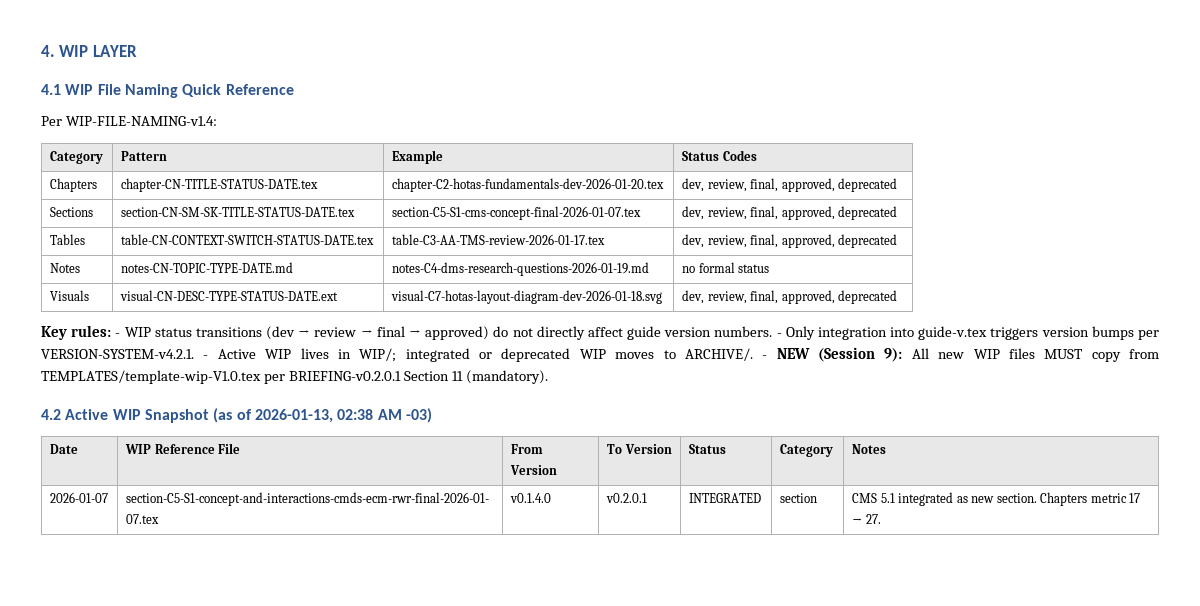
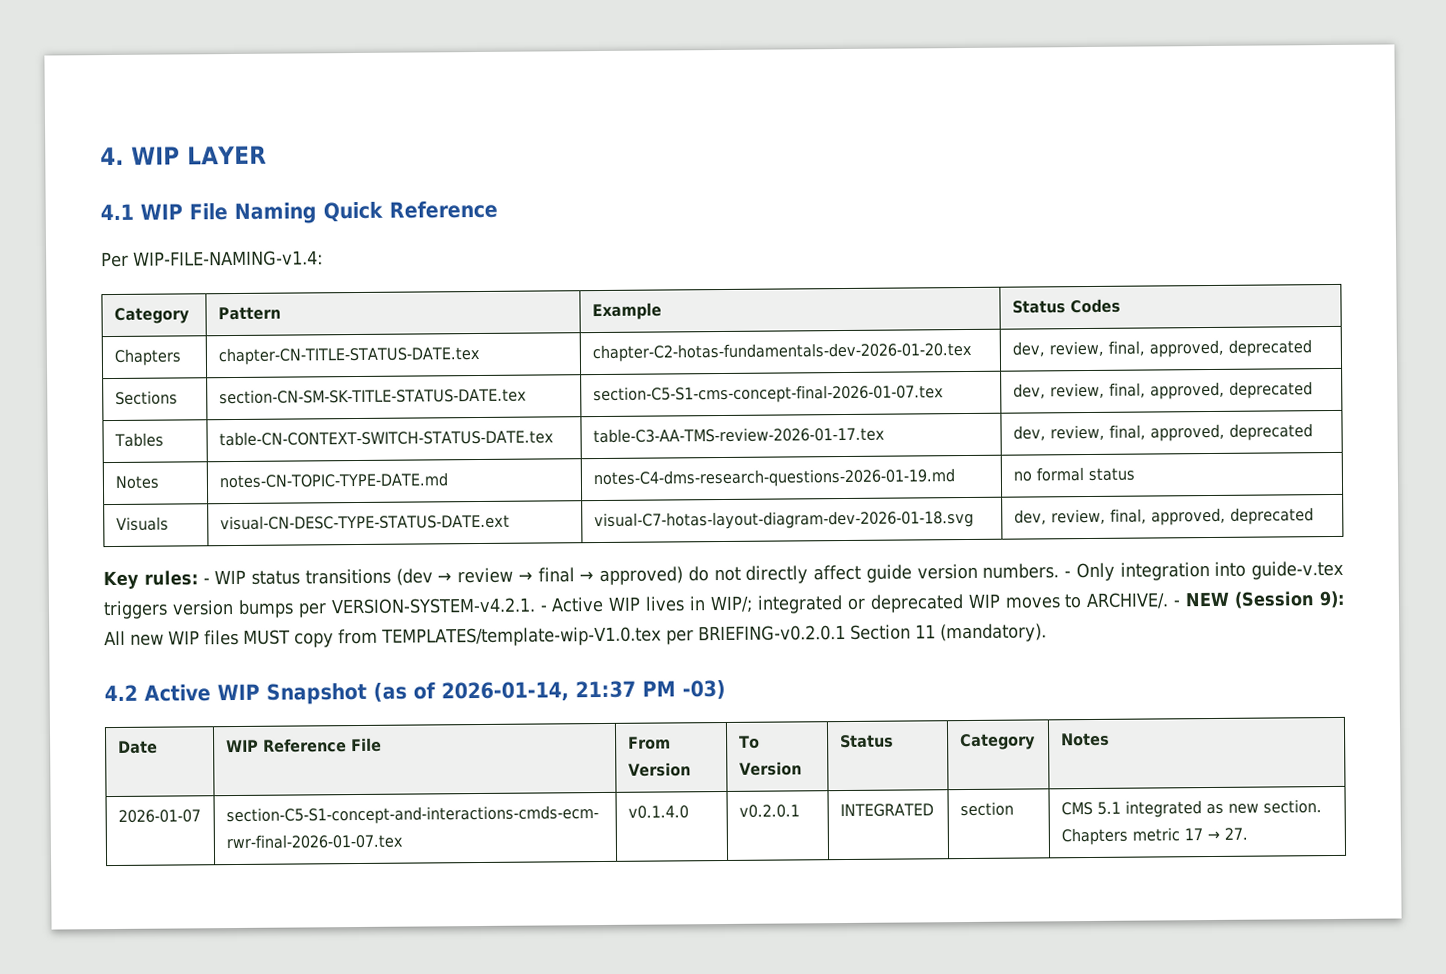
[254,409,402,423] 2026-01-13, 02:38 AM -> [441,680,676,702] 2026-01-14, 21:37 PM

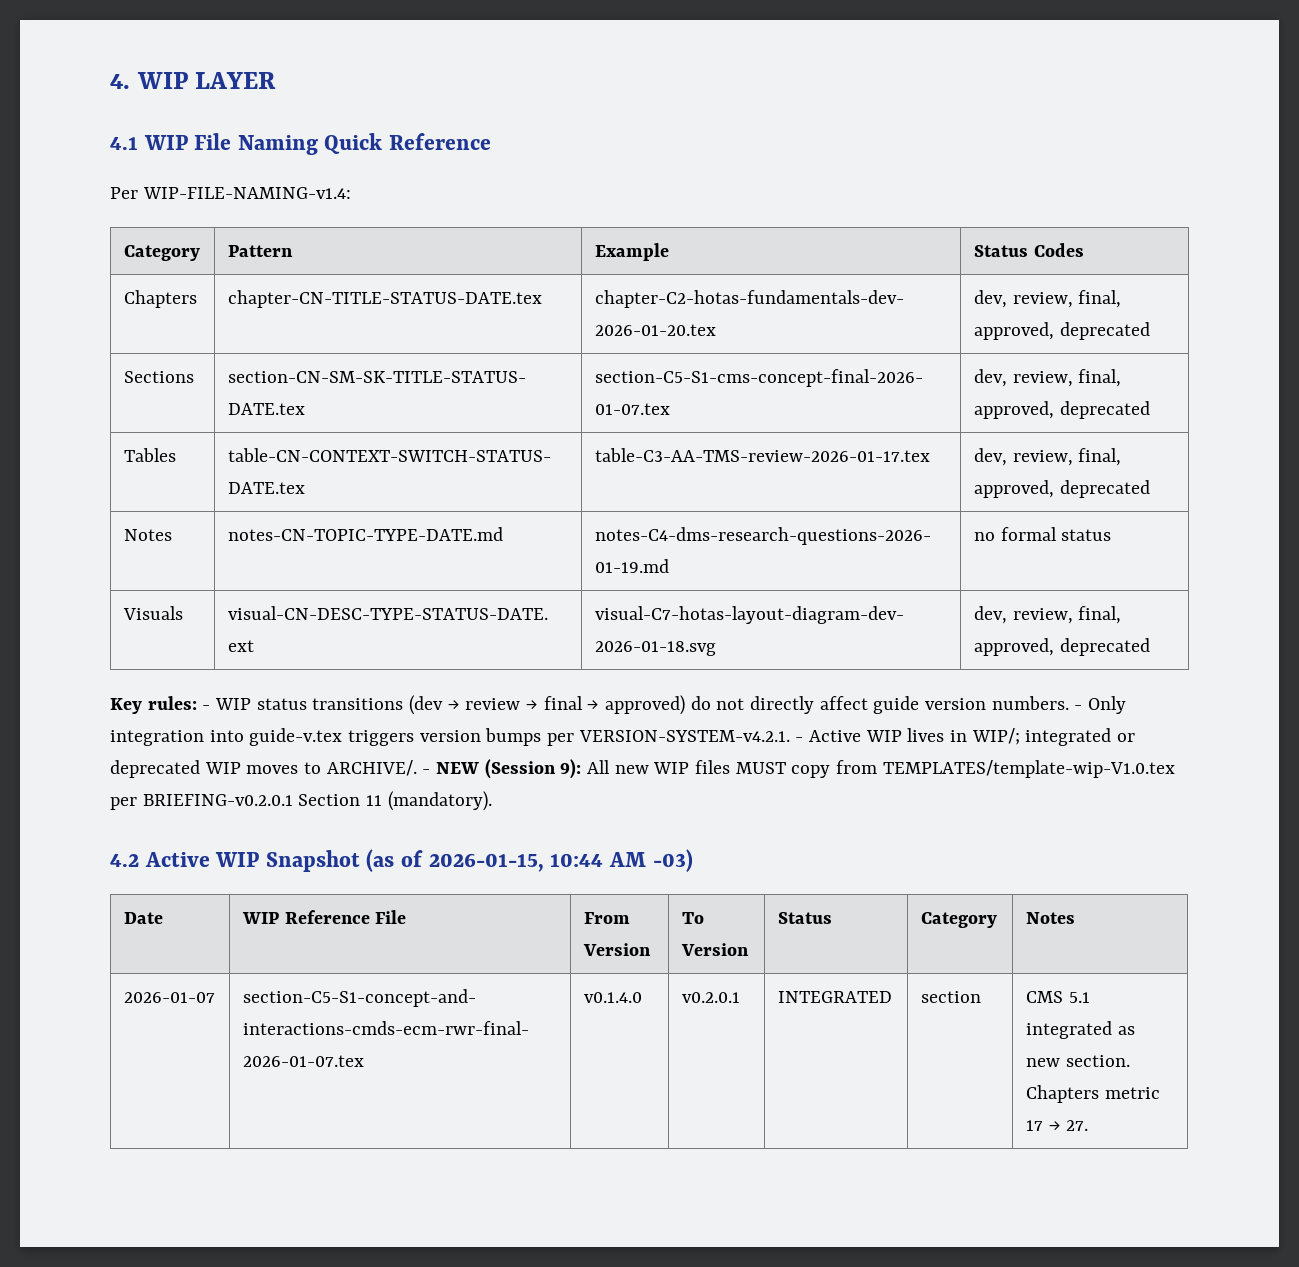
[441,680,676,702] 2026-01-14, 21:37 PM -> [428,852,646,872] 2026-01-15, 10:44 AM

